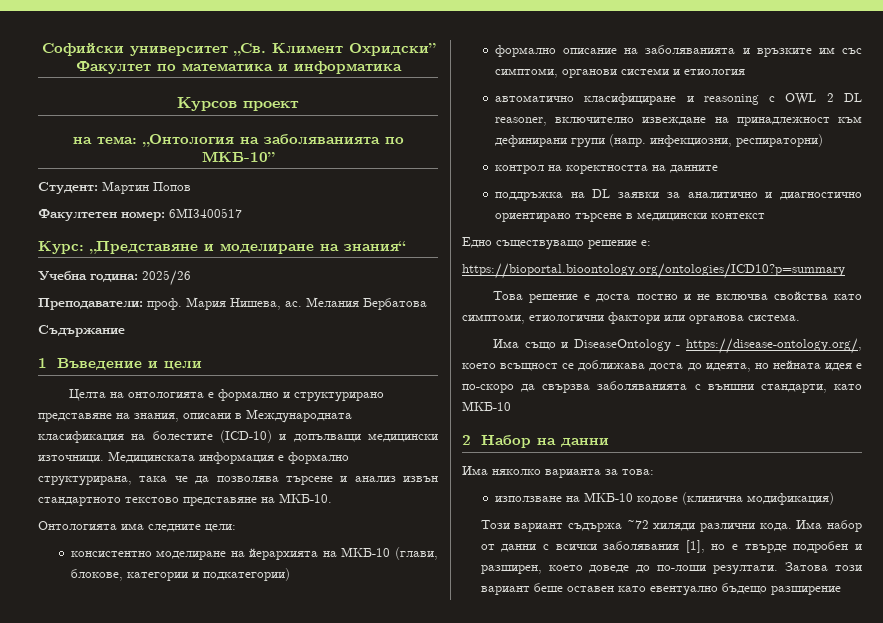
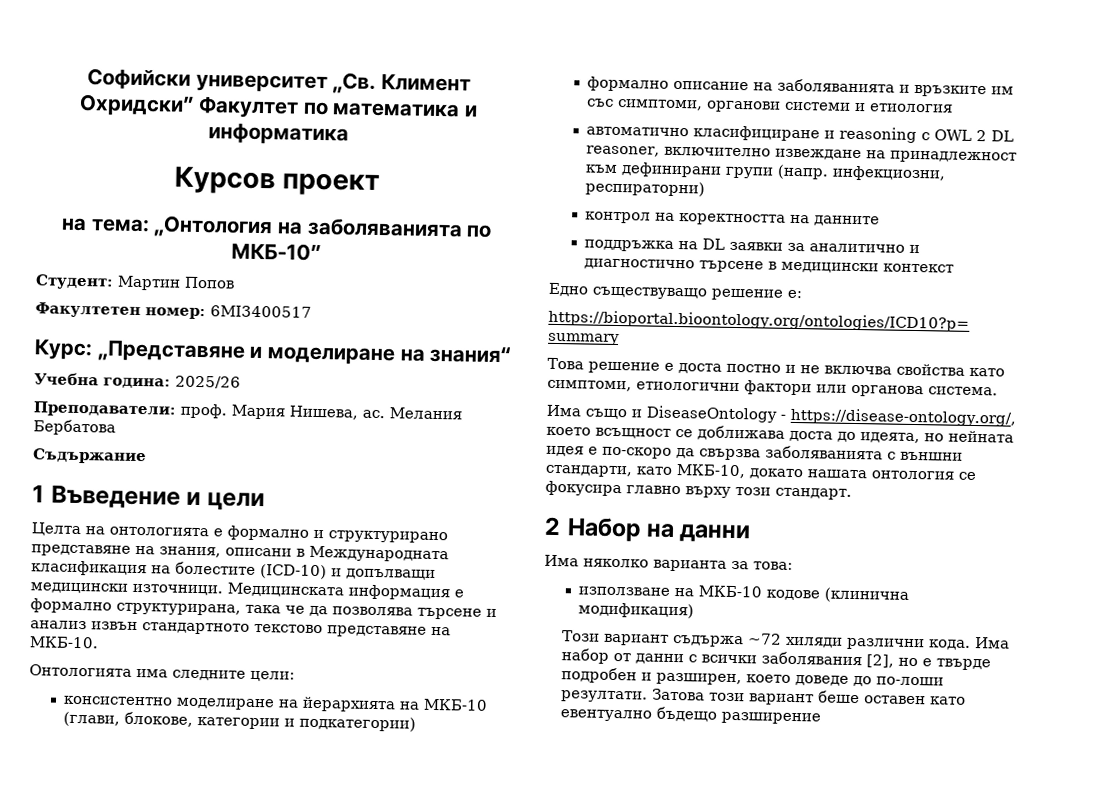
[494,213,571,222] ориентирано -> (696, 264) none
[462,401,511,411] МКБ-10 -> [676,464,976,481] [545,480,852,500] МКБ-10, докато нашата онтология се фокусира главно върху този стандарт.
[685,540,705,553] [1], -> [865,654,894,668] [2],

